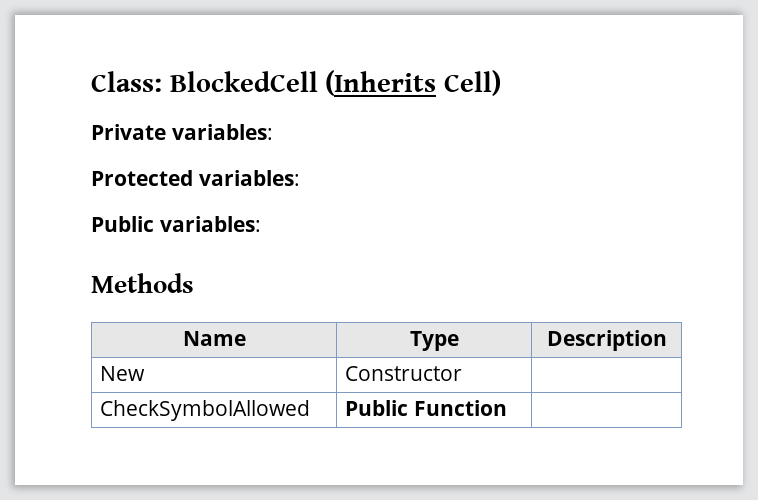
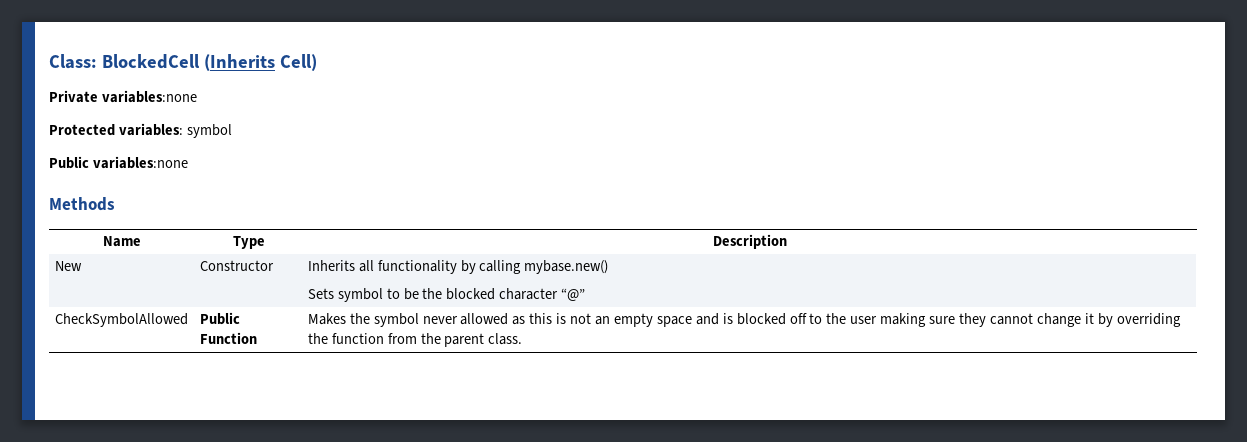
[171,124,273,140] variables: -> [101,90,197,103] variables:none
[91,216,261,232] // Public variables: -> [186,124,232,138] [49,156,188,169] symbol // Public variables:none
[100,400,311,421] [345,400,508,416] // CheckSymbolAllowed | Public Function | -> [307,260,609,274] [307,288,586,302] [54,313,188,327] [199,312,240,325] [199,332,257,344] [307,313,1181,327] [307,333,523,347] Inherits all functionality by calling mybase.new() // Sets symbol to be the blocked character “@” // CheckSymbolAllowed | Public Function | Makes the symbol never allowed as this is not an empty space and is blocked off to the user making sure they cannot change it by overriding the function from the parent class.

